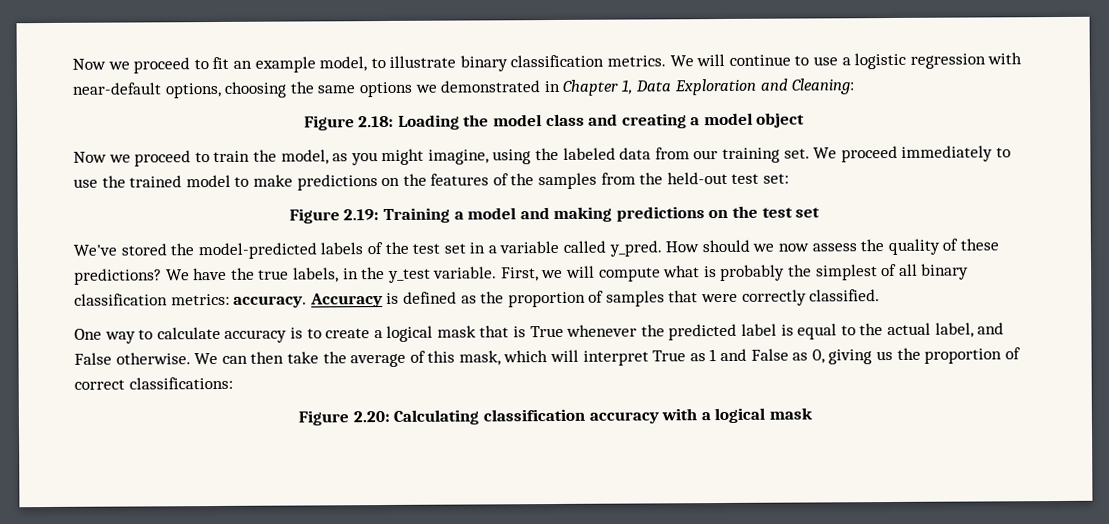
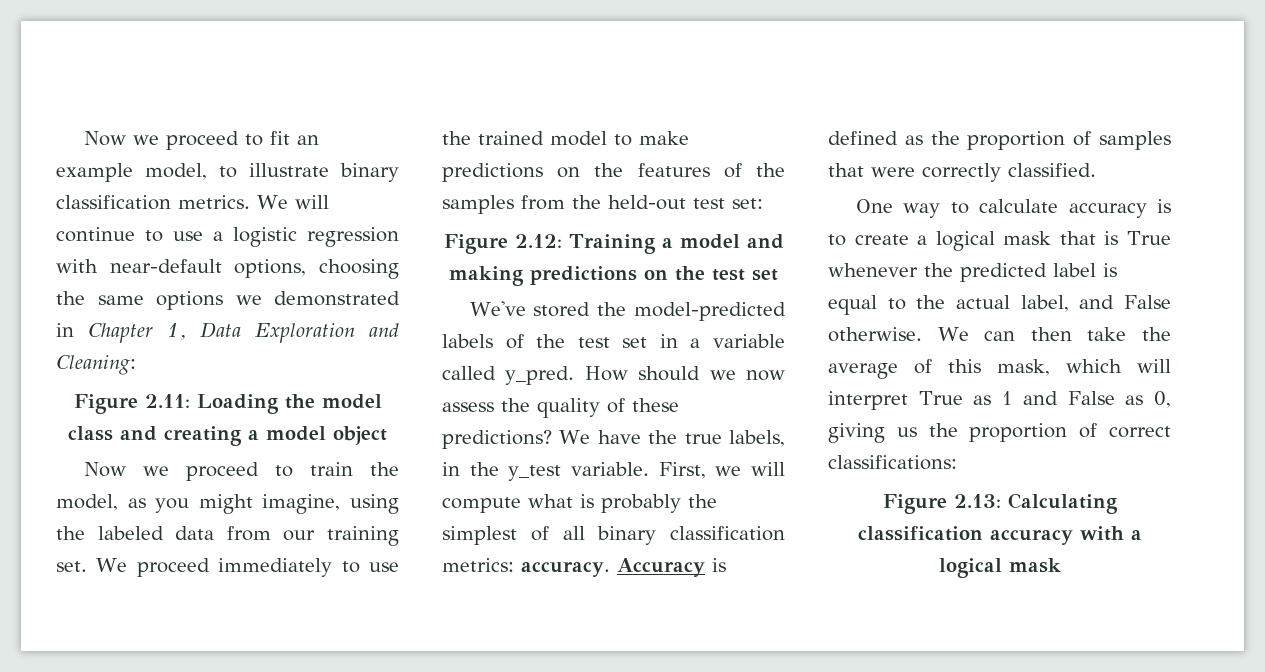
[358,115,395,128] 2.18: -> [144,394,190,408] 2.11:
[343,209,380,221] 2.19: -> [514,234,562,248] 2.12:
[352,410,390,423] 2.20: -> [953,494,1001,508] 2.13:

